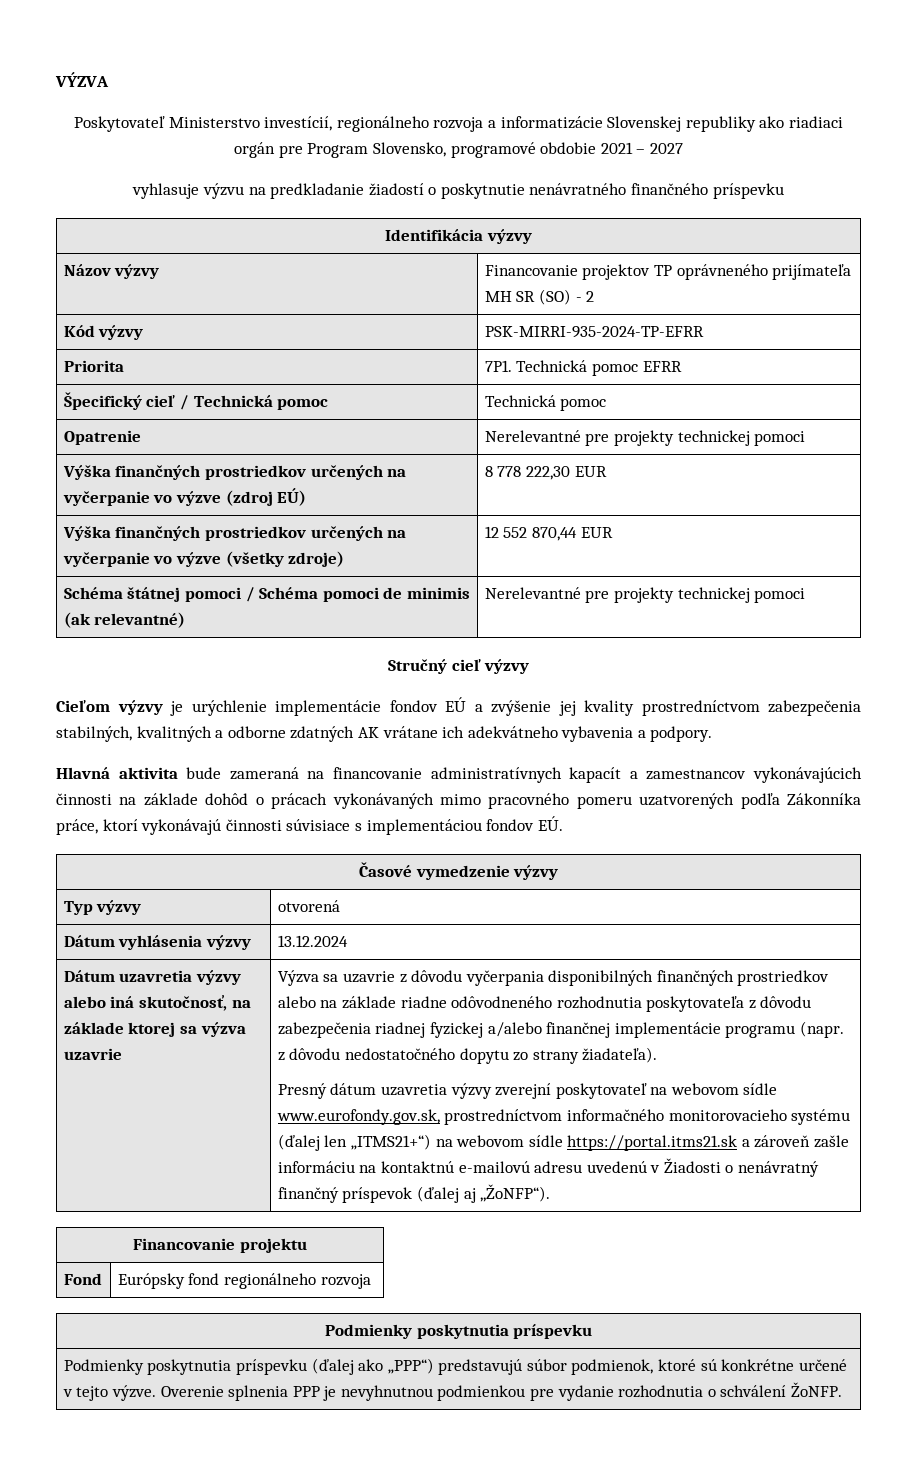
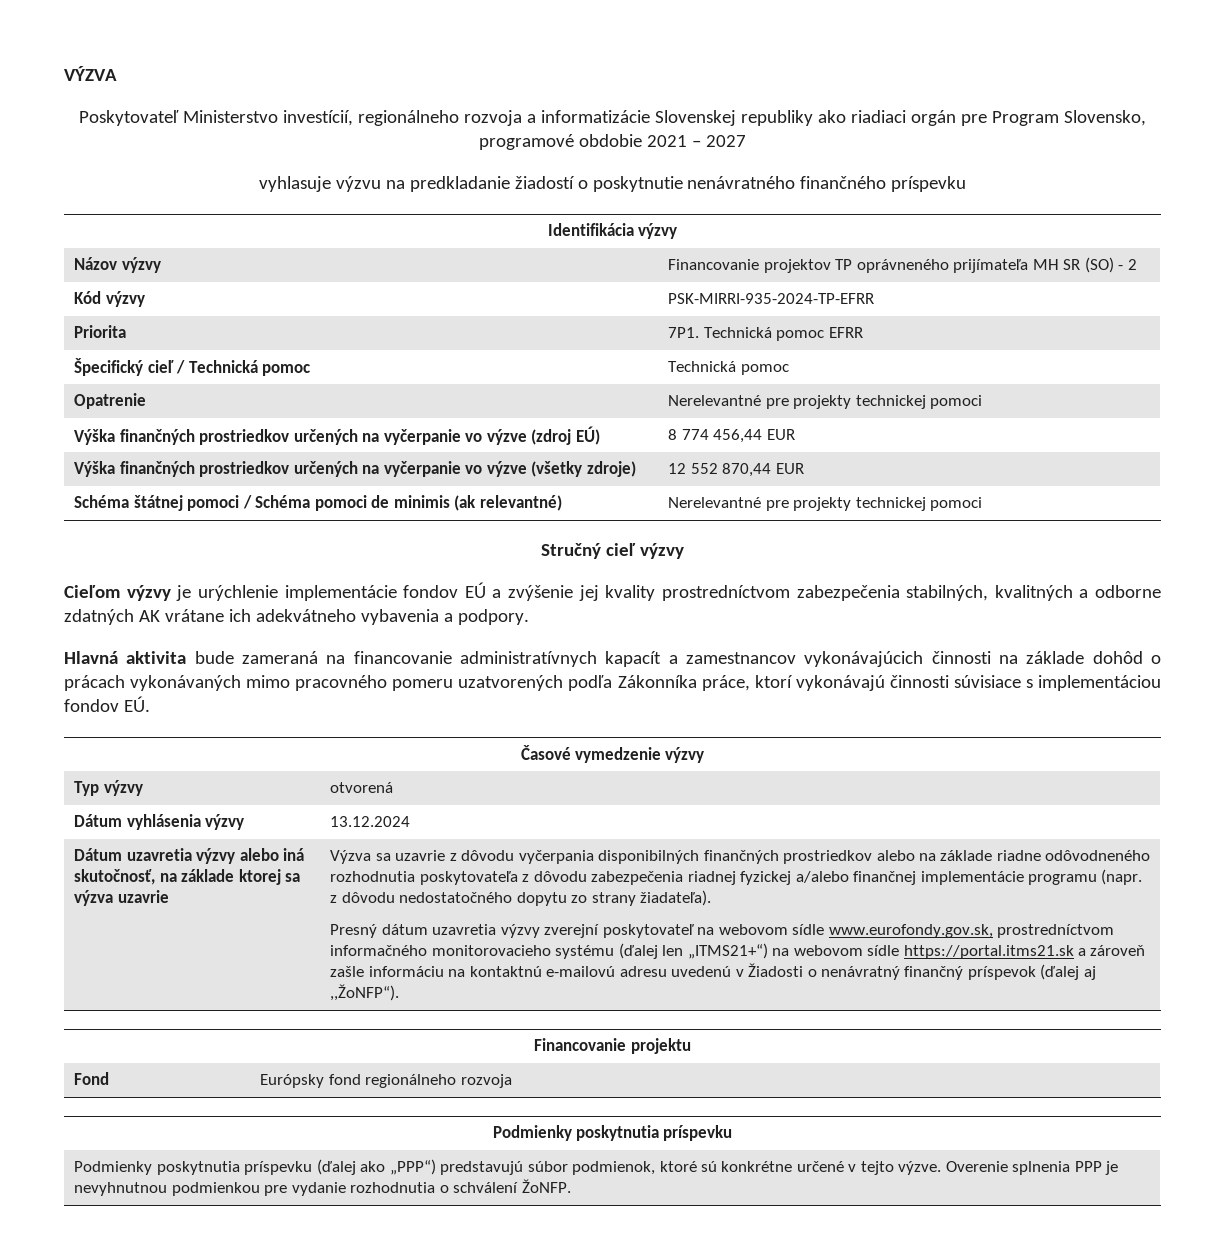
[497,466,570,480] 778 222,30 -> [681,429,763,443] 774 456,44

